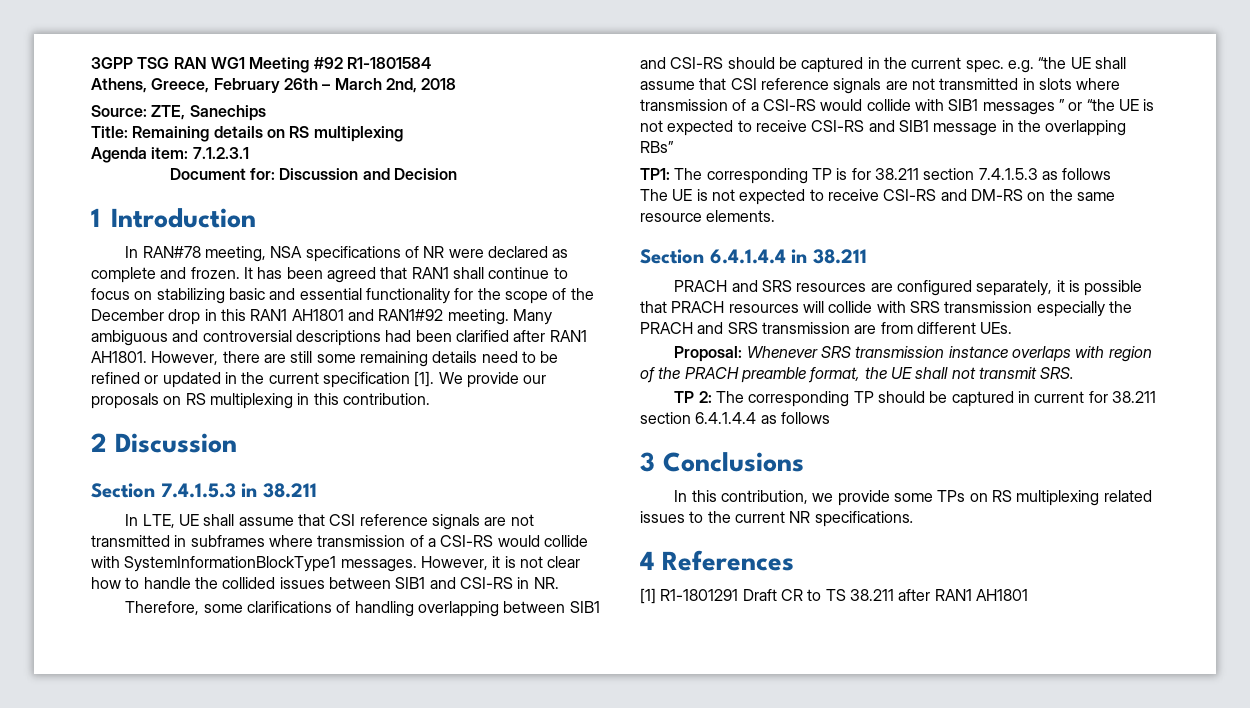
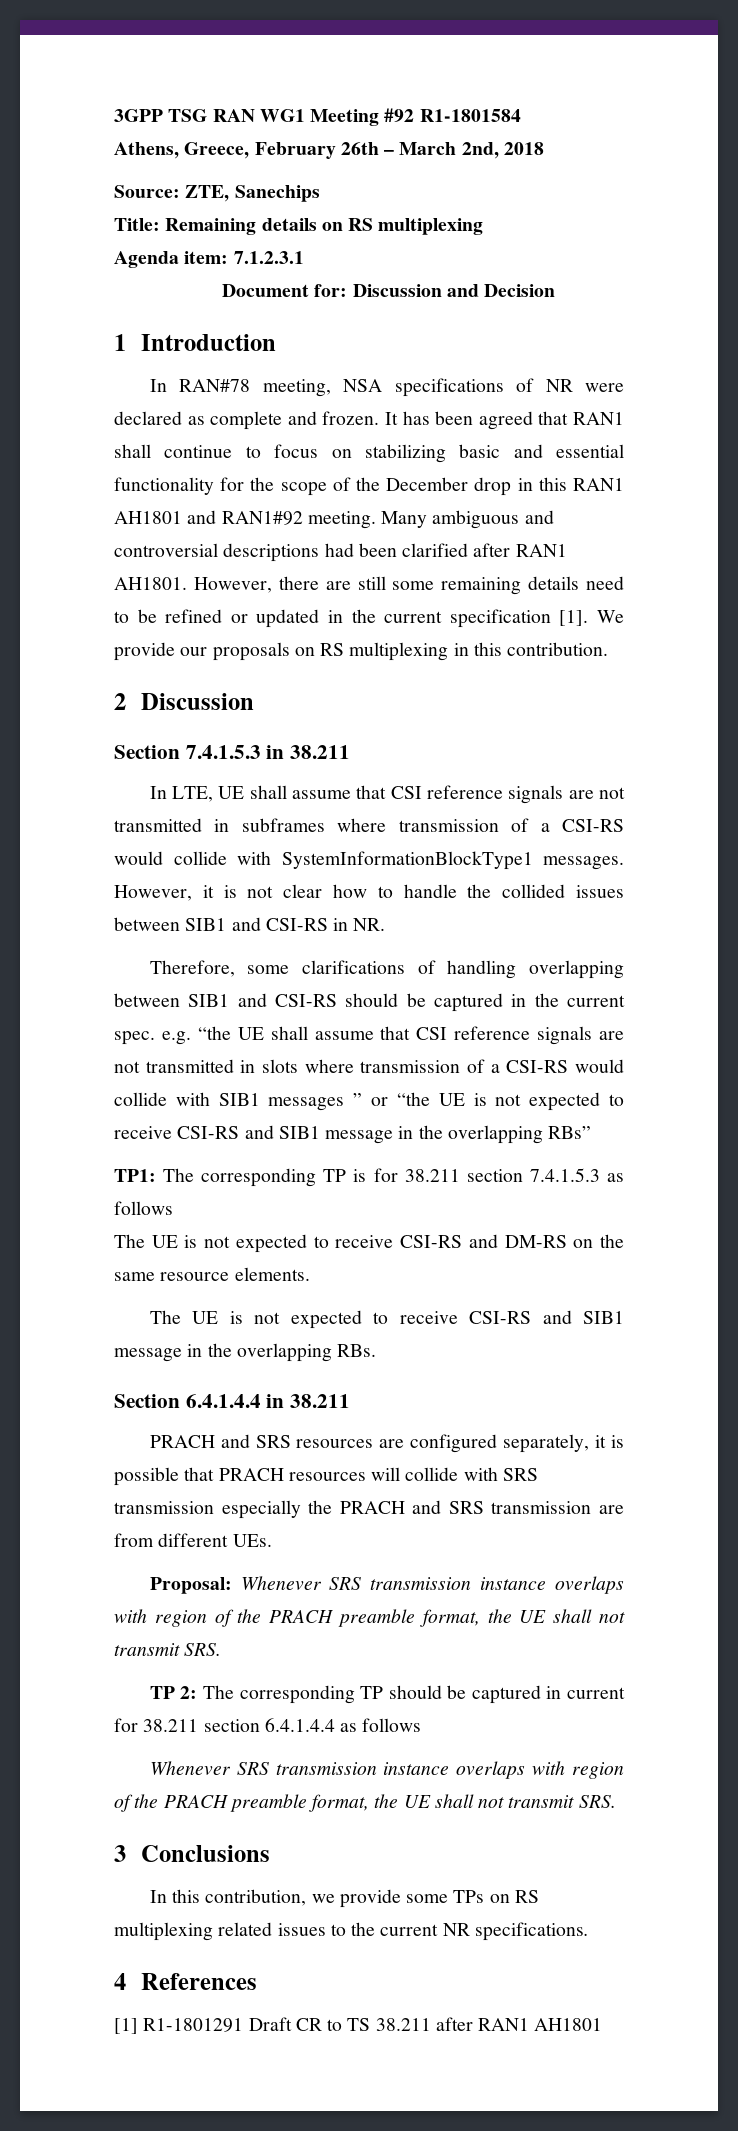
(776, 216) none -> [149,1310,624,1329] [114,1343,377,1362] // The UE is not expected to receive CSI-RS and SIB1 message in the overlapping RBs.
(830, 418) none -> [149,1761,624,1779] [114,1794,616,1812] // Whenever SRS transmission instance overlaps with region of the PRACH preamble format, the UE shall not transmit SRS.

